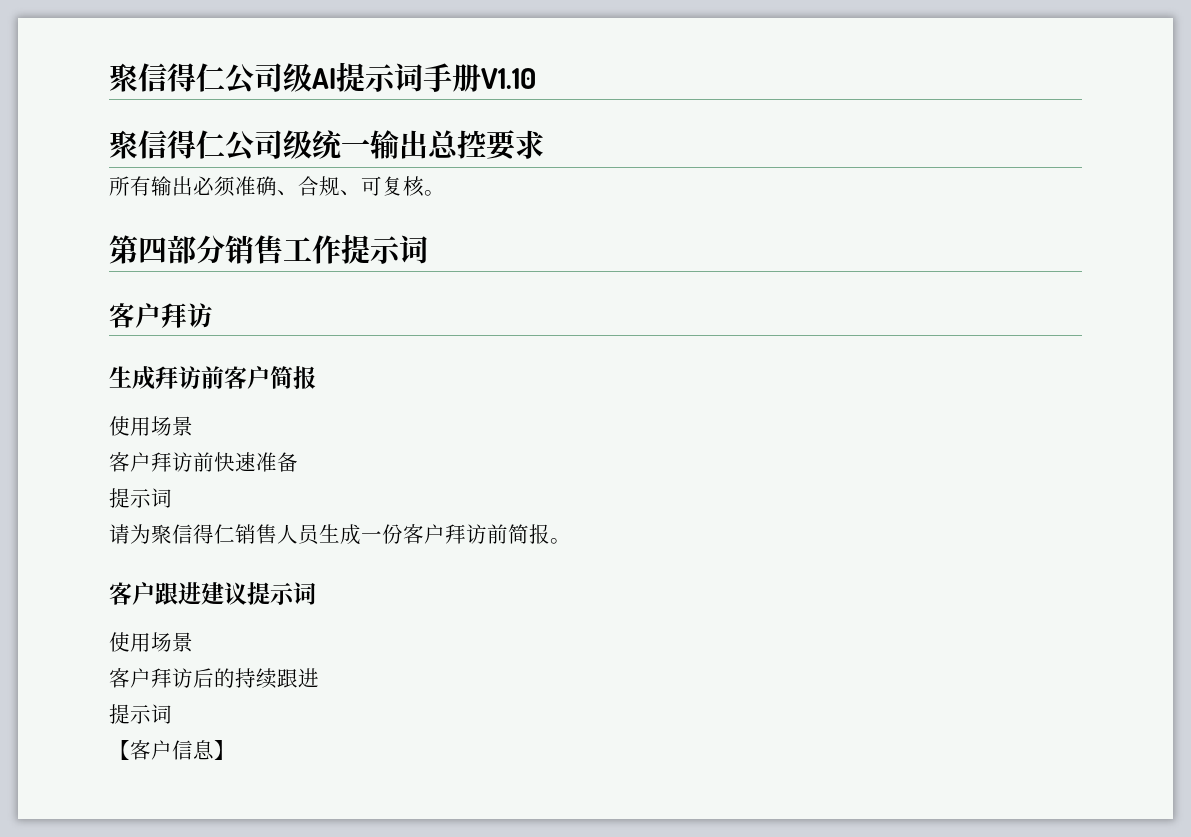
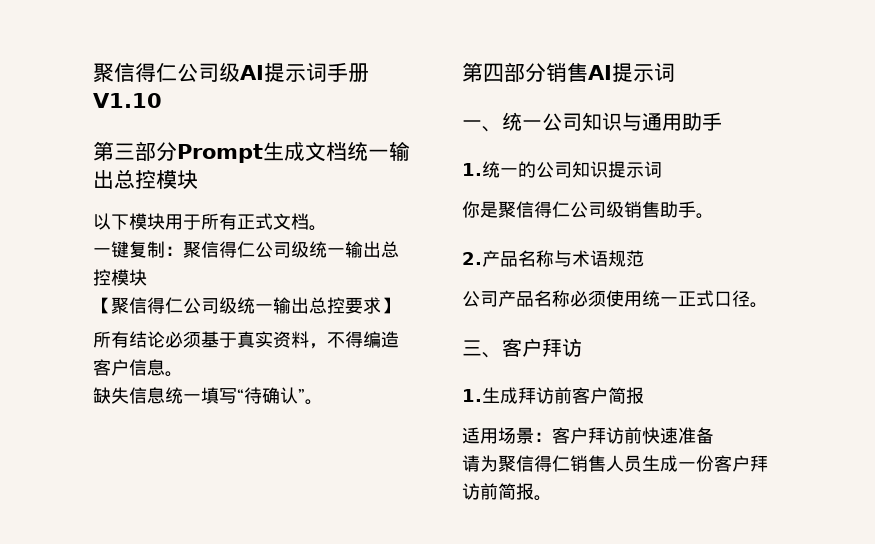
(536, 78) none -> [93,141,410,163] [93,169,198,189] [93,213,327,231] [93,241,399,258] [93,269,147,286] [93,297,111,314] 第三部分Prompt生成文档统一输出总控模块 // 以下模块用于所有正式文档。 // 一键复制：聚信得仁公司级统一输出总控模块 // 【
[109,176,424,197] // 所有输出必须准确、合规、可复核 -> [381,297,399,314] [93,331,399,349] [93,359,183,377] [93,387,305,404] 】 // 所有结论必须基于真实资料，不得编造客户信息。 // 缺失信息统一填写“待确认”
[283,234,428,264] 工作提示词 // -> [588,63,675,82] [462,112,722,132] [462,161,662,178] [462,201,714,219] [462,250,644,267] [462,290,768,308] [462,340,502,358] AI提示词 // 一、统一公司知识与通用助手 // 1.统一的公司知识提示词 // 你是聚信得仁公司级销售助手。 // 2.产品名称与术语规范 // 公司产品名称必须使用统一正式口径。 // 三、
(213, 315) none -> [462,389,482,402] 1.
[109,416,193,436] 使用场景 // -> [462,427,552,444] 适用场景：
[109,488,172,508] // 提示词 -> (714, 435) none
[109,582,316,605] [109,632,193,652] [109,668,319,689] [109,704,172,724] [109,740,235,760] // 客户跟进建议提示词 // 使用场景 // 客户拜访后的持续跟进 // 提示词 // 【客户信息】 -> (552, 498) none

